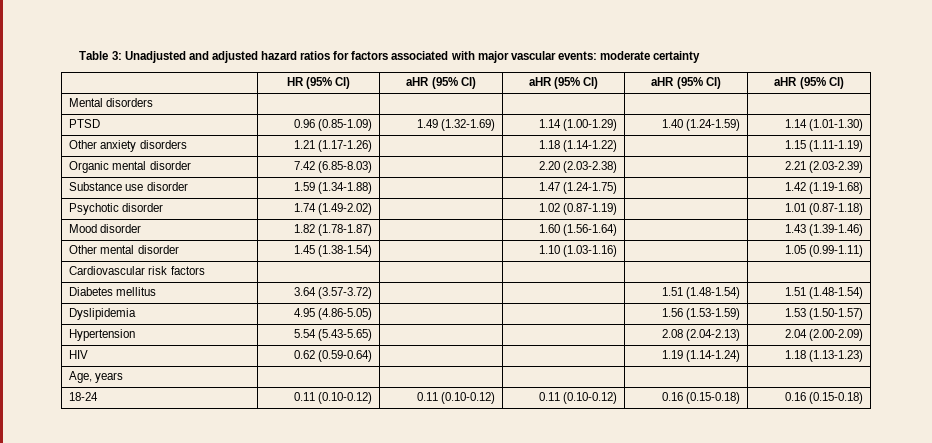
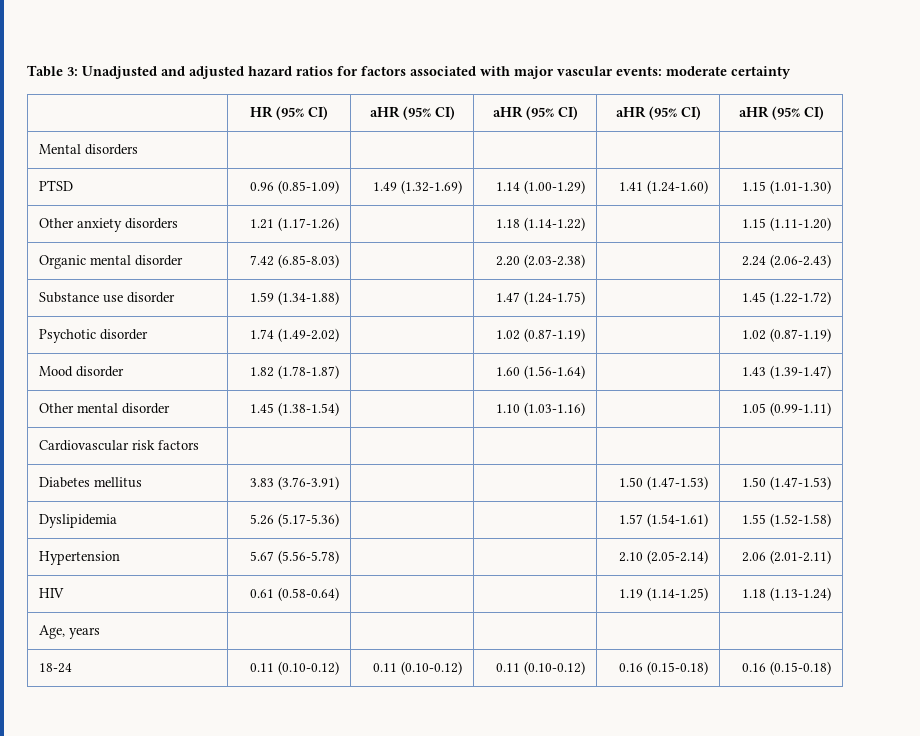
[661,119,740,131] [784,119,807,128] 1.40 (1.24-1.59) | 1.14 -> [619,180,709,194] [742,181,767,191] 1.41 (1.24-1.60) | 1.15
[808,140,863,152] (1.11-1.19) -> [770,217,832,231] (1.11-1.20)
[784,161,863,173] 2.21 (2.03-2.39) -> [742,254,832,268] 2.24 (2.06-2.43)
[784,182,863,194] 1.42 (1.19-1.68) -> [742,291,832,305] 1.45 (1.22-1.72)
[784,203,863,215] 1.01 (0.87-1.18) -> [742,328,832,342] 1.02 (0.87-1.19)
[808,224,863,236] (1.39-1.46) -> [770,365,832,379] (1.39-1.47)
[293,287,372,299] [661,287,740,299] [784,287,863,299] [69,308,137,320] [293,308,372,320] [661,308,740,320] [784,308,863,320] [69,329,136,341] [293,329,372,341] [661,329,740,341] [784,329,863,341] 3.64 (3.57-3.72) | | | 1.51 (1.48-1.54) | 1.51 (1.48-1.54) // Dyslipidemia | 4.95 (4.86-5.05) | | | 1.56 (1.53-1.59) | 1.53 (1.50-1.57) // Hypertension | 5.54 (5.43-5.65) | | | 2.08 (2.04-2.13) | 2.04 (2.00-2.09) -> [250,476,340,490] [619,476,709,490] [742,476,832,490] [38,514,117,528] [250,513,340,527] [619,513,709,527] [742,513,832,527] [38,551,120,565] [250,550,340,564] [619,550,709,564] [742,550,832,564] 3.83 (3.76-3.91) | | | 1.50 (1.47-1.53) | 1.50 (1.47-1.53) // Dyslipidemia | 5.26 (5.17-5.36) | | | 1.57 (1.54-1.61) | 1.55 (1.52-1.58) // Hypertension | 5.67 (5.56-5.78) | | | 2.10 (2.05-2.14) | 2.06 (2.01-2.11)
[293,350,372,362] 0.62 (0.59-0.64) -> [250,587,340,601] 0.61 (0.58-0.64)
[685,350,740,362] [784,350,863,362] (1.14-1.24) | 1.18 (1.13-1.23) -> [647,587,709,601] [742,587,832,601] (1.14-1.25) | 1.18 (1.13-1.24)

